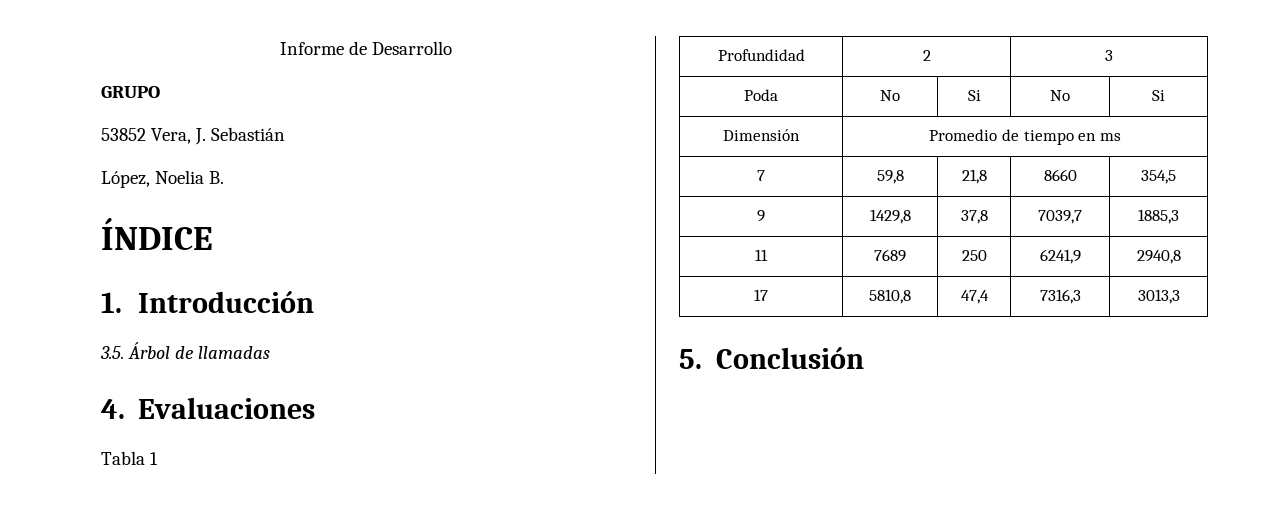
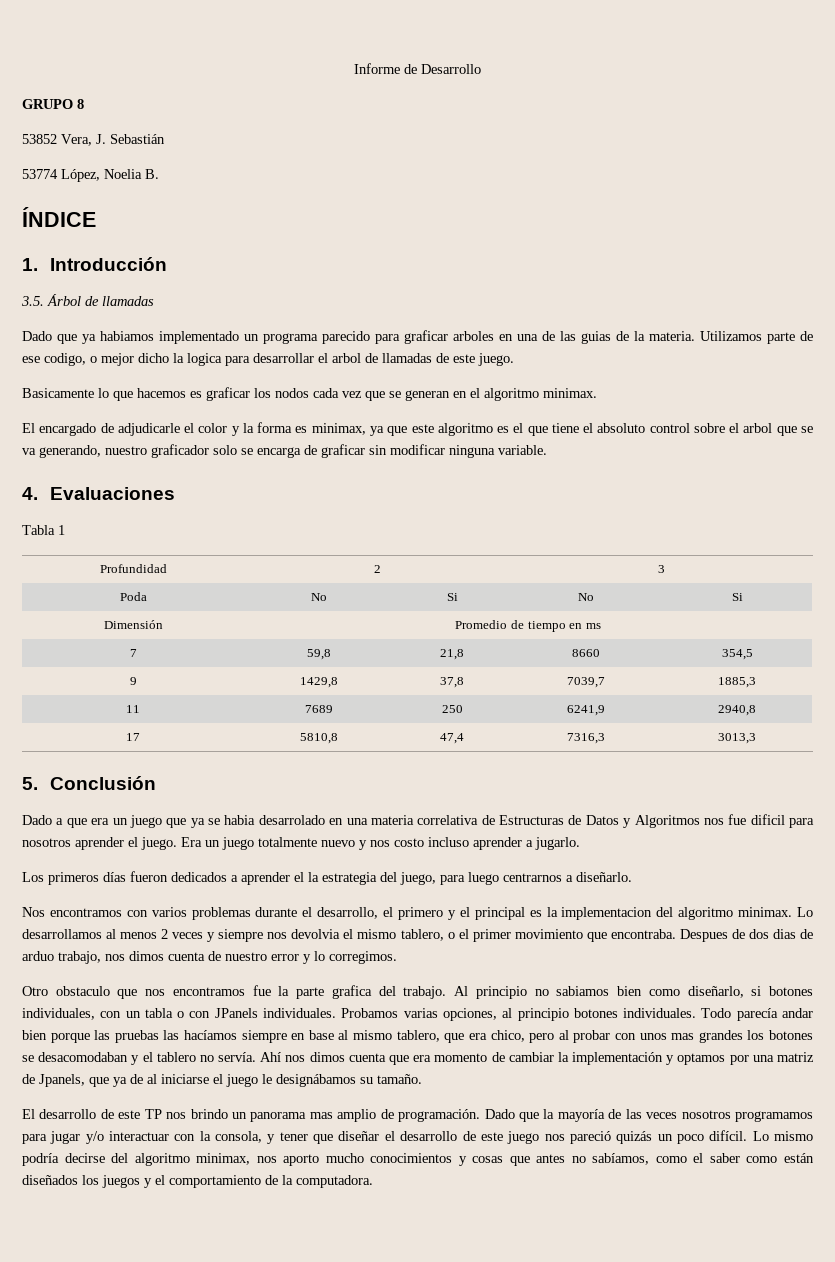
(160, 92) none -> [77,99,84,109] 8
(286, 134) none -> [22,169,58,179] 53774
(271, 352) none -> [22,330,813,344] [22,353,514,366] [22,387,597,401] [22,422,813,436] [22,444,547,458] // Dado que ya habiamos implementado un programa parecido para graficar arboles en una de las guias de la materia. Utilizamos parte de ese codigo, o mejor dicho la logica para desarrollar el arbol de llamadas de este juego. // Basicamente lo que hacemos es graficar los nodos cada vez que se generan en el algoritmo minimax. // El encargado de adjudicarle el color y la forma es minimax, ya que este algoritmo es el que tiene el absoluto control sobre el arbol que se va generando, nuestro graficador solo se encarga de graficar sin modificar ninguna variable.
(865, 358) none -> [22,814,814,828] [22,837,580,850] [22,871,632,885] [22,907,814,920] [22,929,813,942] [22,951,397,964] [22,985,813,999] [22,1008,813,1021] [22,1030,813,1043] [22,1052,814,1065] [22,1074,422,1087] [22,1109,814,1122] [22,1130,813,1144] [22,1153,814,1166] [22,1175,373,1188] // Dado a que era un juego que ya se habia desarrolado en una materia correlativa de Estructuras de Datos y Algoritmos nos fue dificil para nosotros aprender el juego. Era un juego totalmente nuevo y nos costo incluso aprender a jugarlo. // Los primeros días fueron dedicados a aprender el la estrategia del juego, para luego centrarnos a diseñarlo. // Nos encontramos con varios problemas durante el desarrollo, el primero y el principal es la implementacion del algoritmo minimax. Lo desarrollamos al menos 2 veces y siempre nos devolvia el mismo tablero, o el primer movimiento que encontraba. Despues de dos dias de arduo trabajo, nos dimos cuenta de nuestro error y lo corregimos. // Otro obstaculo que nos encontramos fue la parte grafica del trabajo. Al principio no sabiamos bien como diseñarlo, si botones individuales, con un tabla o con JPanels individuales. Probamos varias opciones, al principio botones individuales. Todo parecía andar bien porque las pruebas las hacíamos siempre en base al mismo tablero, que era chico, pero al probar con unos mas grandes los botones se desacomodaban y el tablero no servía. Ahí nos dimos cuenta que era momento de cambiar la implementación y optamos por una matriz de Jpanels, que ya de al iniciarse el juego le designábamos su tamaño. // El desarrollo de este TP nos brindo un panorama mas amplio de programación. Dado que la mayoría de las veces nosotros programamos para jugar y/o interactuar con la consola, y tener que diseñar el desarrollo de este juego nos pareció quizás un poco difícil. Lo mismo podría decirse del algoritmo minimax, nos aporto mucho conocimientos y cosas que antes no sabíamos, como el saber como están diseñados los juegos y el comportamiento de la computadora.

